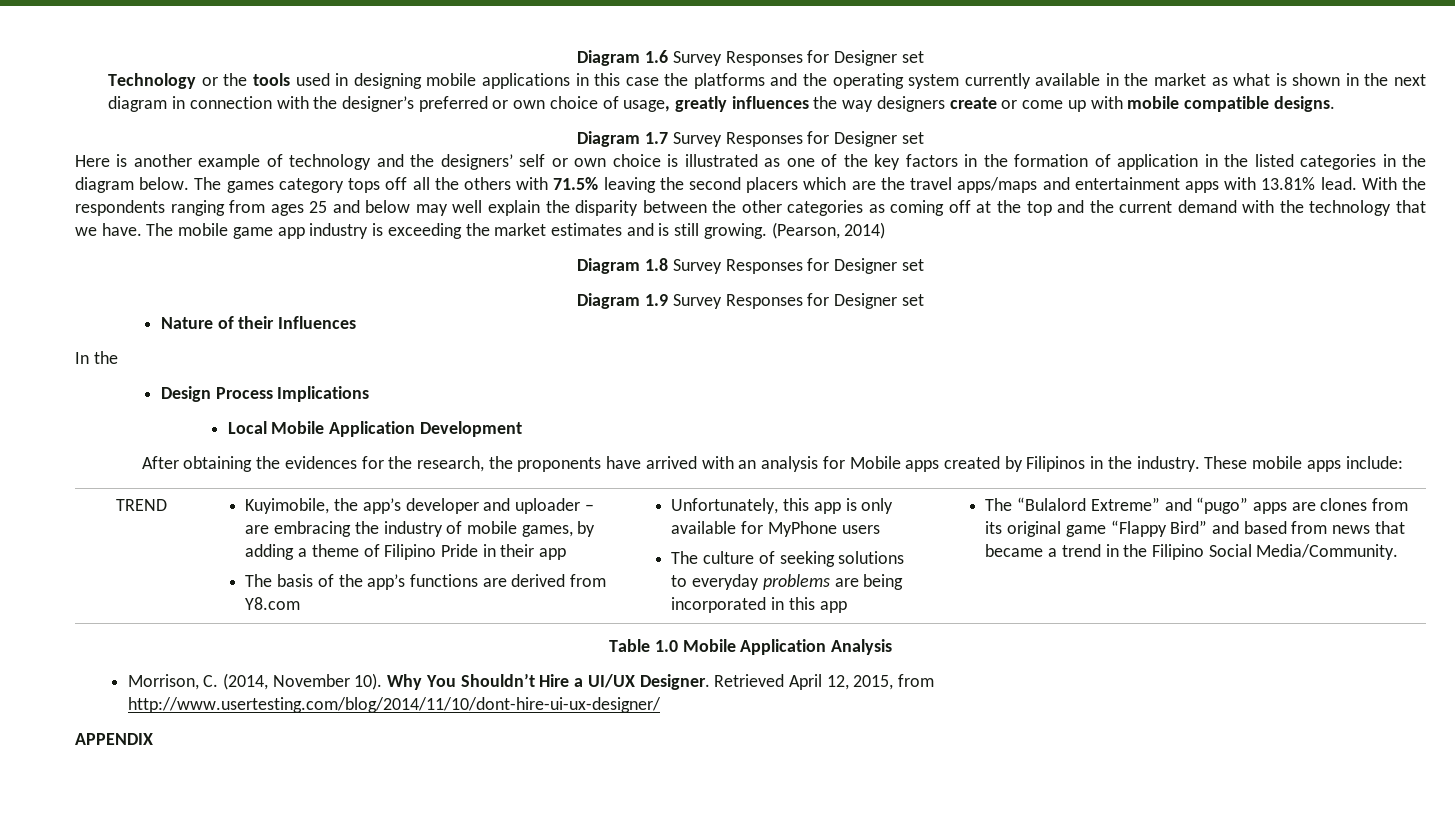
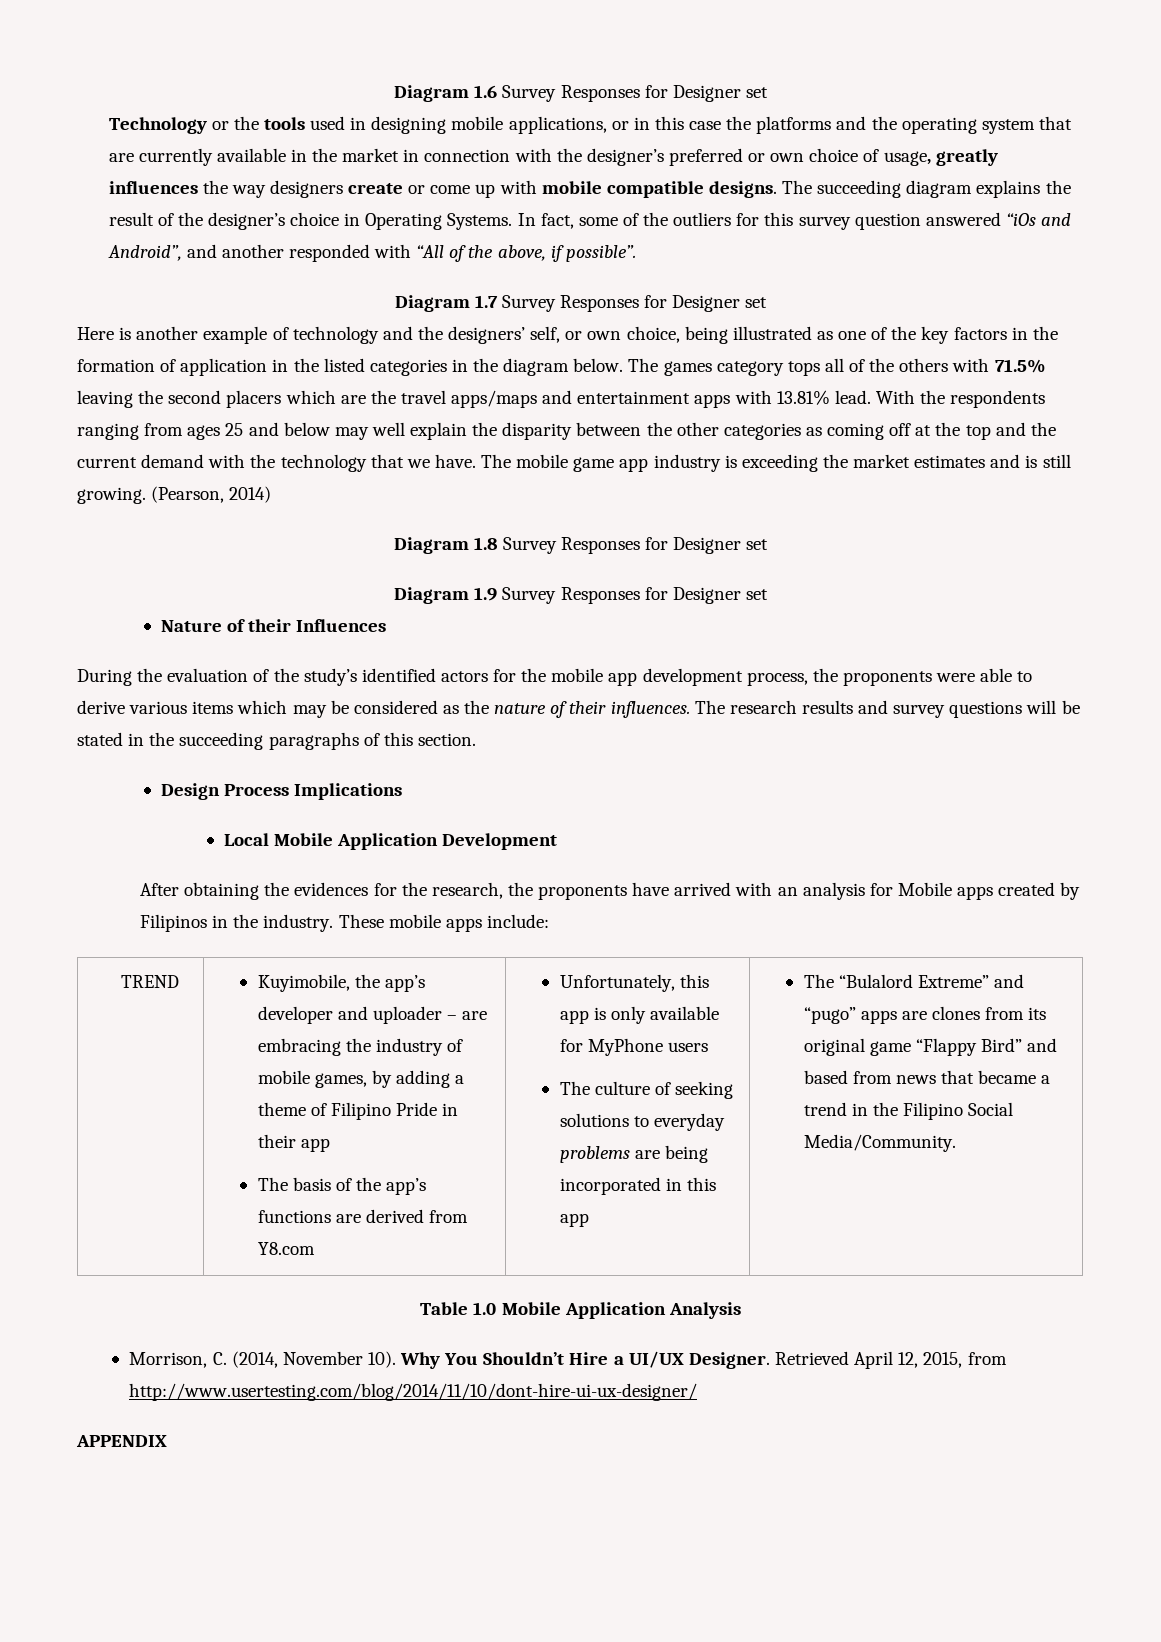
[481,73,570,89] applications -> [508,116,629,134] applications, or
(960, 81) none -> [1038,116,1072,130] [108,153,134,162] that are
[1211,73,1427,86] [108,96,168,112] as what is shown in the next diagram -> (400, 155) none
(1335, 104) none -> [782,180,1071,198] [108,212,1072,230] [107,244,636,262] The succeeding diagram explains the result of the designer’s choice in Operating Systems. In fact, some of the outliers for this survey question answered “iOs and Android”, and another responded with “All of the above, if possible”.
[519,154,679,167] self or own choice is -> [530,326,728,344] self, or own choice, being
[385,177,430,190] off all -> [824,358,866,372] all of
[75,351,118,364] In the -> [77,668,1033,686] [77,700,1080,718] [77,732,476,750] During the evaluation of the study’s identified actors for the mobile app development process, the proponents were able to derive various items which may be considered as the nature of their influences. The research results and survey questions will be stated in the succeeding paragraphs of this section.

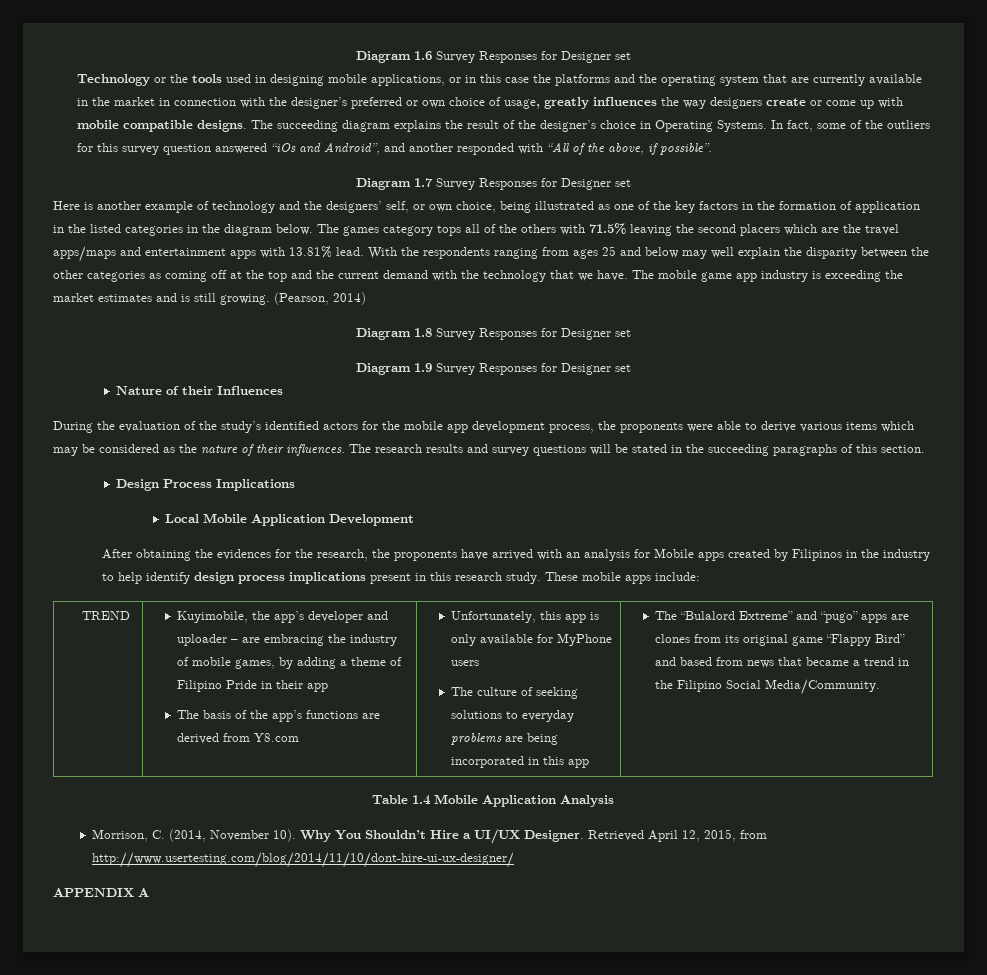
[263,914,334,932] industry. -> [882,549,930,561] [101,572,541,584] industry to help identify design process implications present in this research study.
[473,1302,497,1315] 1.0 -> [412,795,431,805] 1.4
(167, 1441) none -> [138,888,149,897] A

